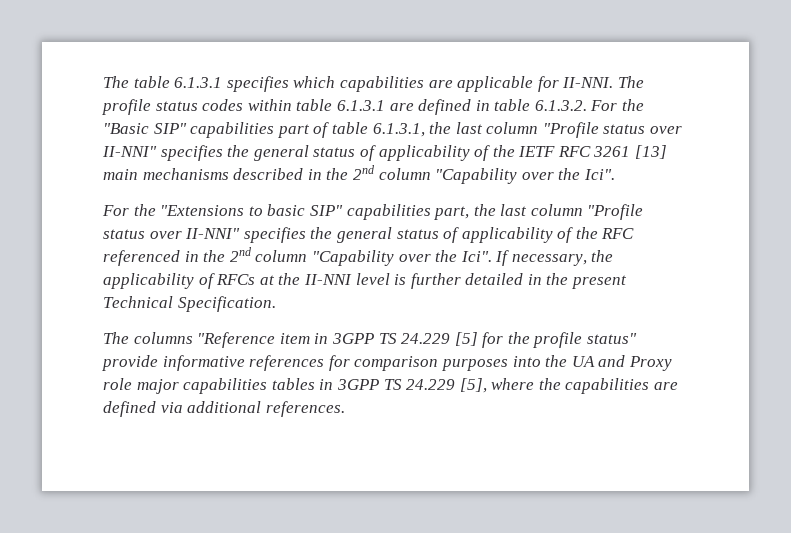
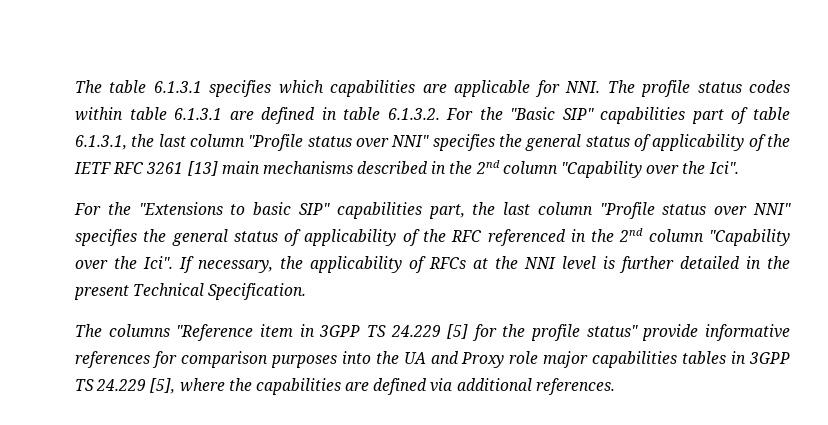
[562,77,614,88] II-NNI. -> [565,81,601,93] NNI.
[102,146,157,157] II-NNI" -> [391,135,430,147] NNI"
[185,228,241,239] II-NNI" -> [753,203,792,215] NNI"
[303,274,352,285] II-NNI -> [524,257,556,269] NNI

